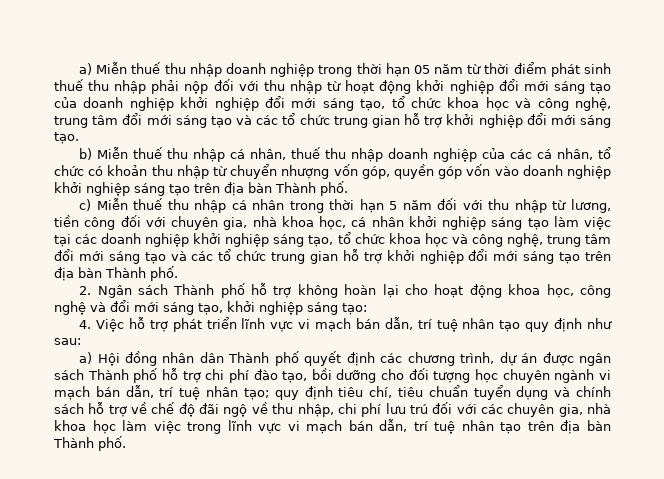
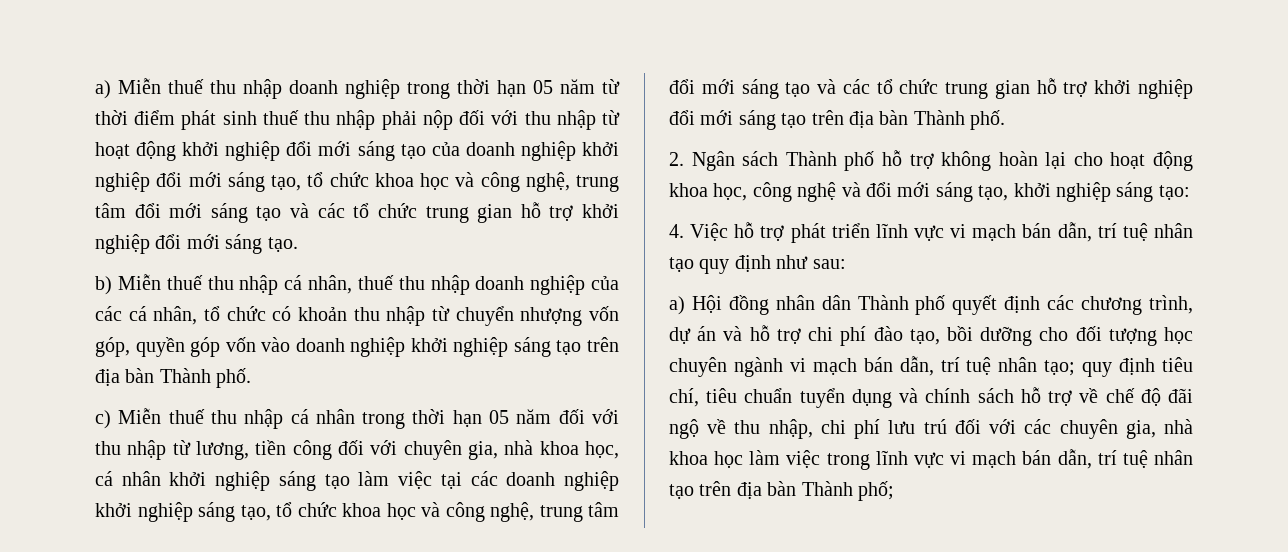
[389,201,398,210] 5 -> [489,410,510,424] 05
[542,352,611,366] [54,368,158,383] được ngân sách Thành phố -> [723,326,743,341] và
[98,436,126,451] phố. -> [858,481,894,501] phố;

